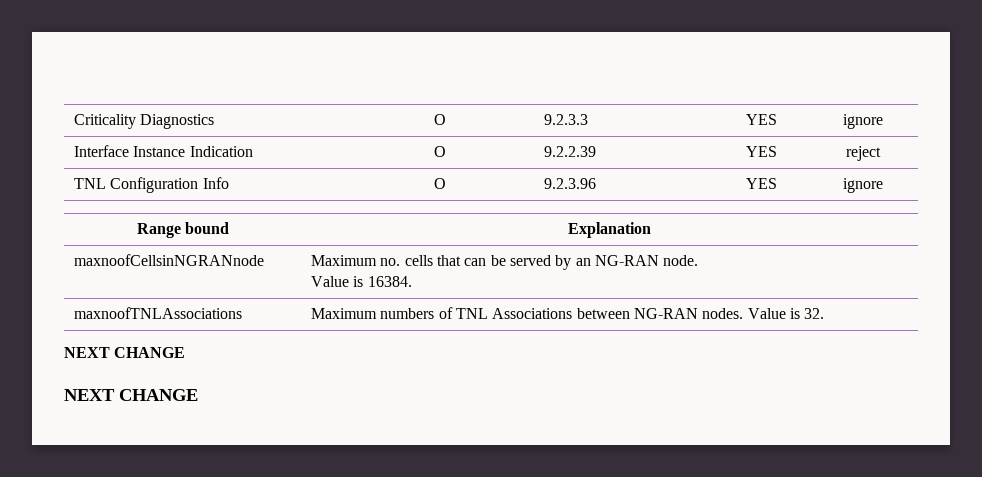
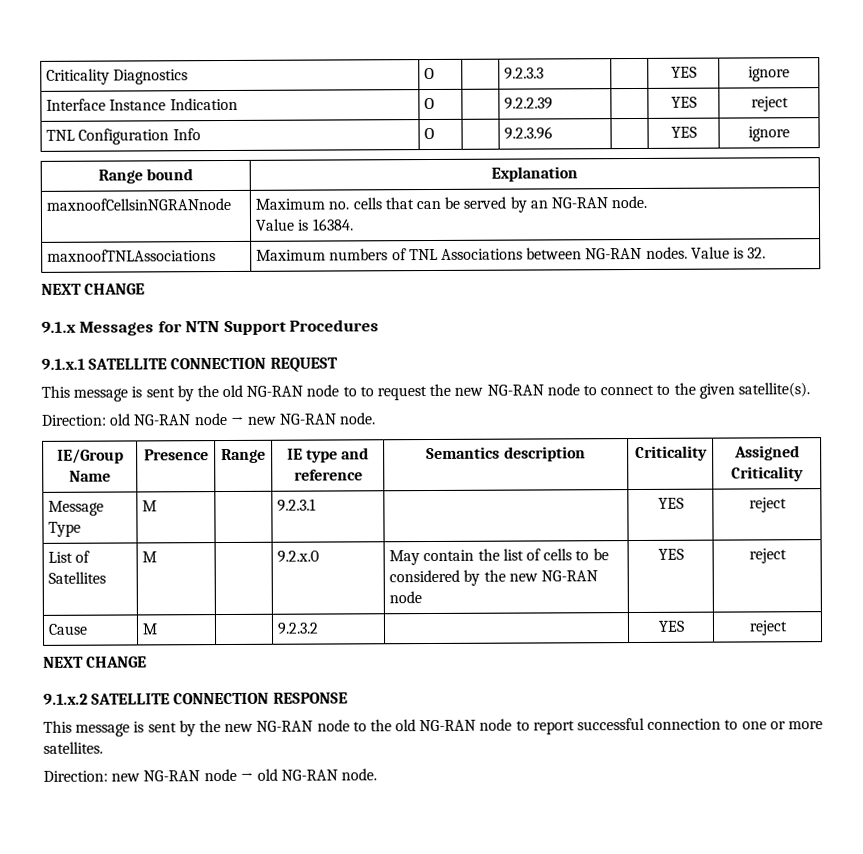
[64,389,198,401] NEXT CHANGE -> [41,319,380,336] [41,357,338,372] [41,382,810,402] [41,412,376,426] [56,448,124,464] [69,470,111,482] [143,449,209,461] [220,448,266,464] [286,447,370,463] [293,469,363,481] [426,446,586,462] [634,445,708,462] [733,445,800,461] [731,466,804,482] [48,500,105,516] [48,521,82,537] [142,500,158,512] [277,498,317,512] [657,497,684,509] [748,497,787,513] [48,550,91,563] [48,571,107,584] [142,551,158,563] [277,550,320,563] [389,548,609,566] [389,569,598,586] [389,591,423,604] [657,548,684,560] [748,548,787,564] [48,623,89,635] [142,623,159,635] [277,622,320,635] [657,620,685,632] [748,620,788,636] [43,656,148,668] [43,692,348,705] [43,717,823,737] [43,741,103,754] [43,768,378,782] 9.1.x Messages for NTN Support Procedures // 9.1.x.1 SATELLITE CONNECTION REQUEST // This message is sent by the old NG-RAN node to to request the new NG-RAN node to connect to the given satellite(s). // Direction: old NG-RAN node → new NG-RAN node. // IE/Group Name | Presence | Range | IE type and reference | Semantics description | Criticality | Assigned Criticality // Message Type | M | | 9.2.3.1 | | YES | reject // List of Satellites | M | | 9.2.x.0 | May contain the list of cells to be considered by the new NG-RAN node | YES | reject // Cause | M | | 9.2.3.2 | | YES | reject // NEXT CHANGE // 9.1.x.2 SATELLITE CONNECTION RESPONSE // This message is sent by the new NG-RAN node to the old NG-RAN node to report successful connection to one or more satellites. // Direction: new NG-RAN node → old NG-RAN node.

